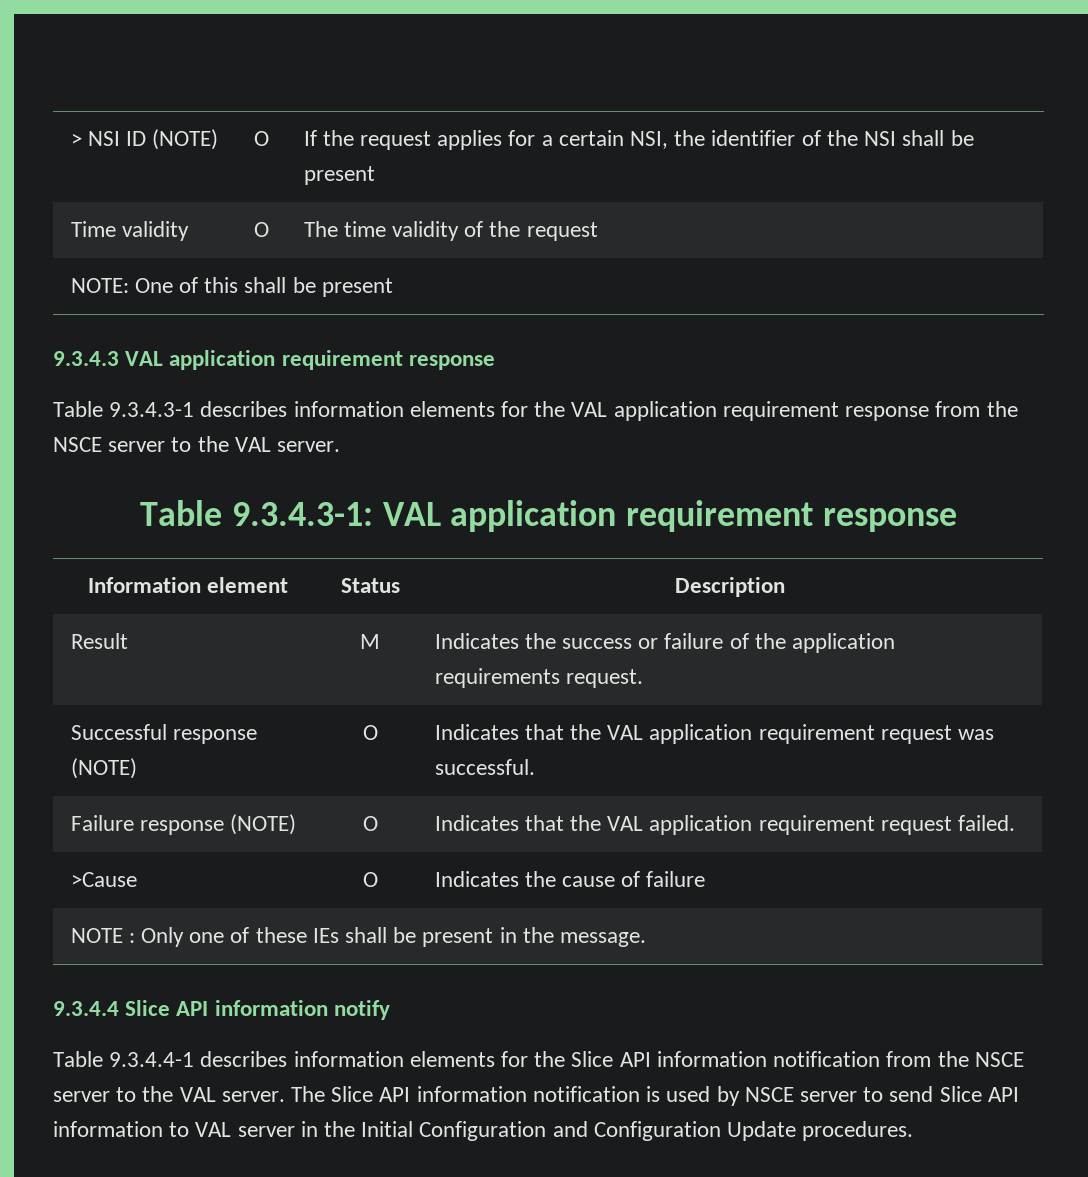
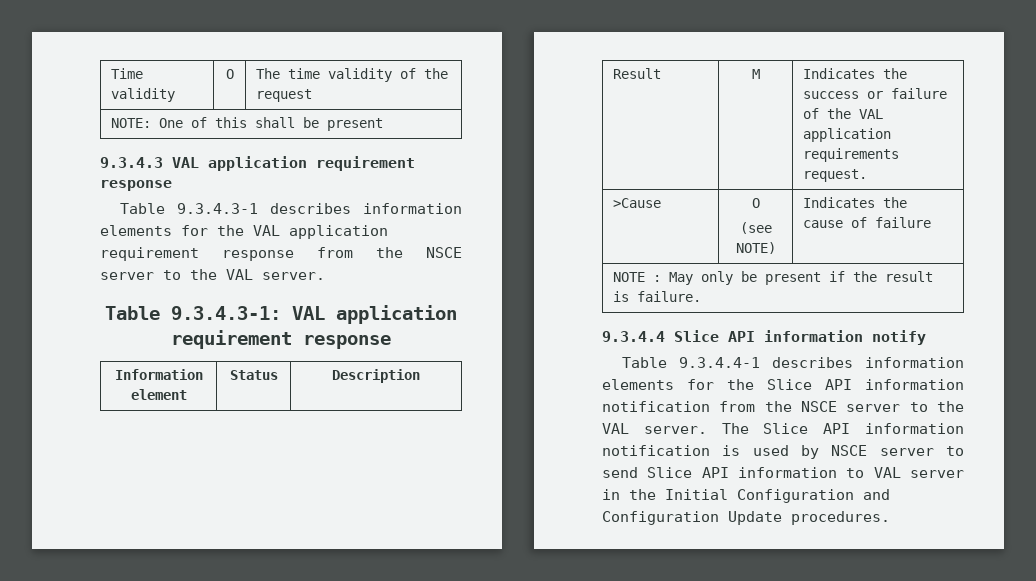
[70,129,219,150] [253,131,269,146] [303,130,974,150] [303,166,375,185] > NSI ID (NOTE) | O | If the request applies for a certain NSI, the identifier of the NSI shall be present // -> (111, 73) none
(786, 641) none -> [859,109,884,119] VAL
[70,724,257,744] [70,758,137,779] [362,725,378,740] [434,724,995,744] [434,759,535,775] [70,814,296,835] [362,816,378,831] [434,815,1016,835] // Successful response (NOTE) | O | Indicates that the VAL application requirement request was successful. // Failure response (NOTE) | O | Indicates that the VAL application requirement request failed. -> (868, 175) none
(378, 879) none -> [739,222,772,234] [735,242,776,254] // (see NOTE)
[140,927,647,947] Only one of these IEs shall be present in the message. -> [669,271,934,285] [613,291,702,302] May only be present if the result is failure.

